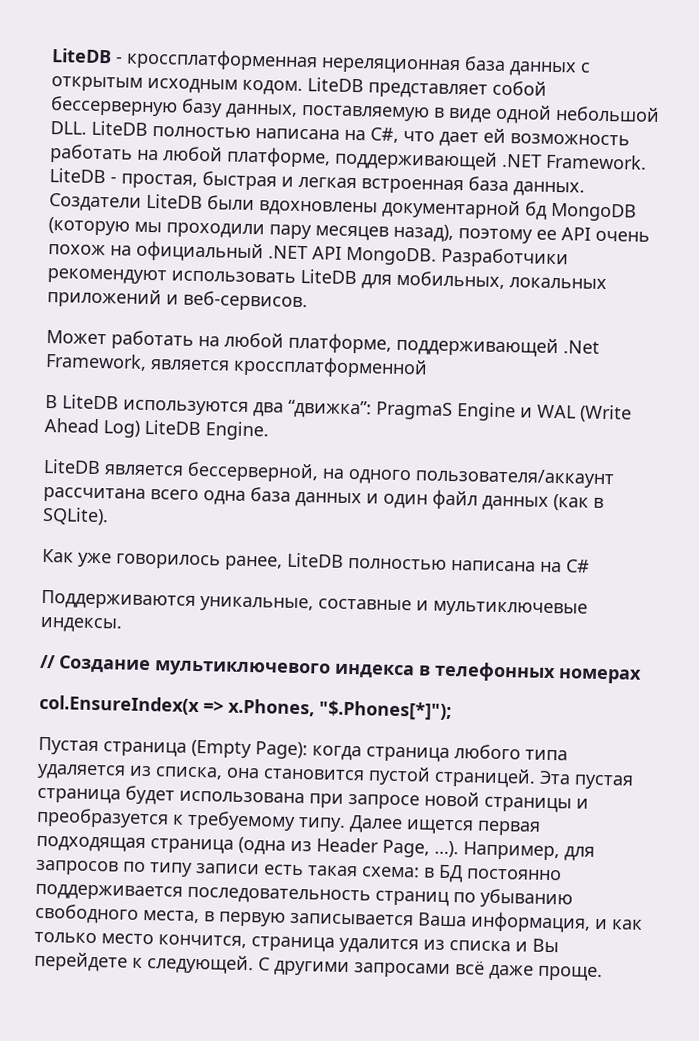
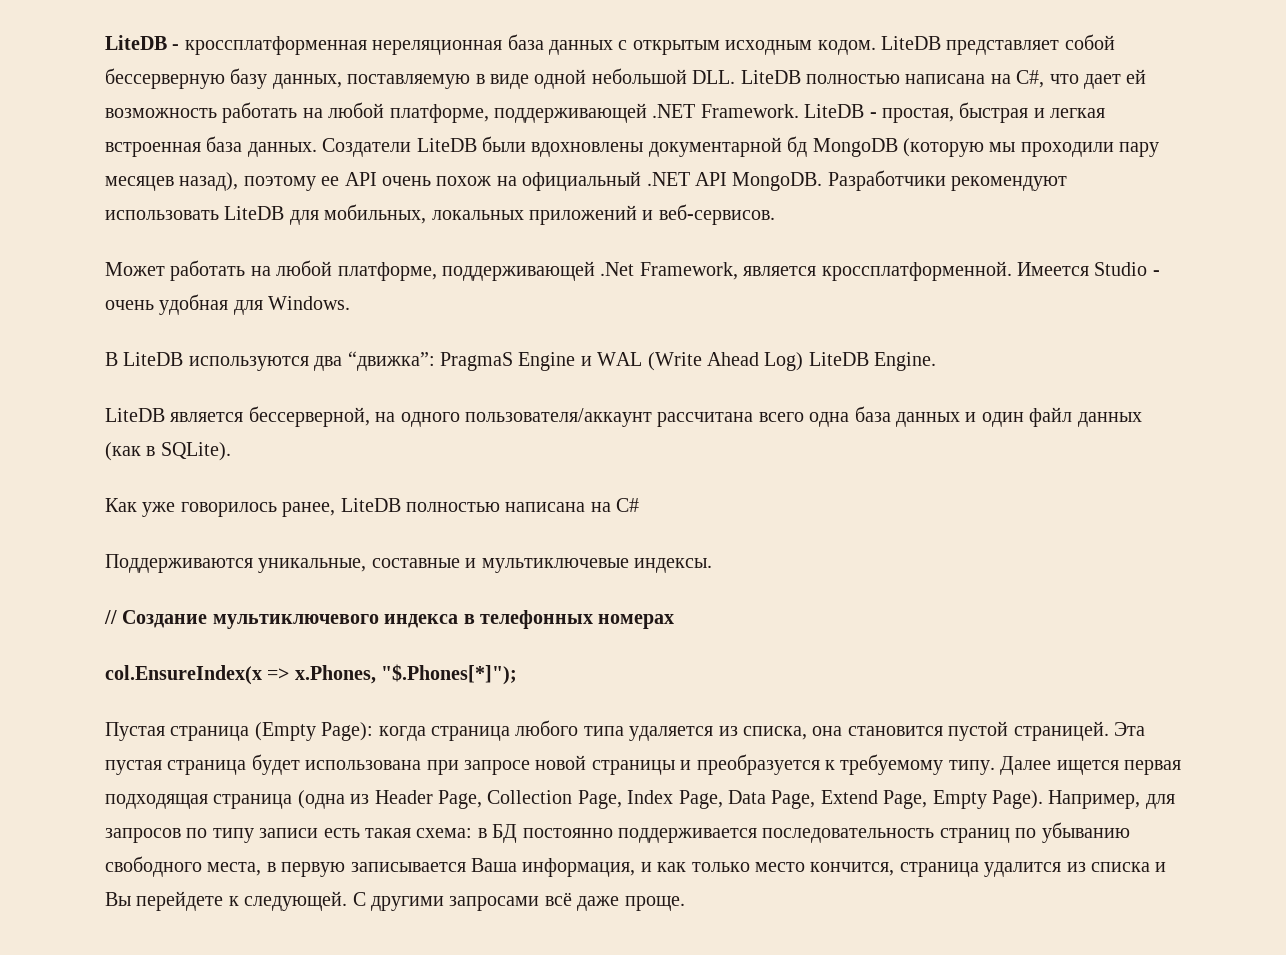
[233,355,428,379] кроссплатформенной -> [821,261,1160,281] [105,294,351,315] кроссплатформенной. Имеется Studio - очень удобная для Windows.
[434,840,459,858] …). -> [487,790,1043,809] Collection Page, Index Page, Data Page, Extend Page, Empty Page).

